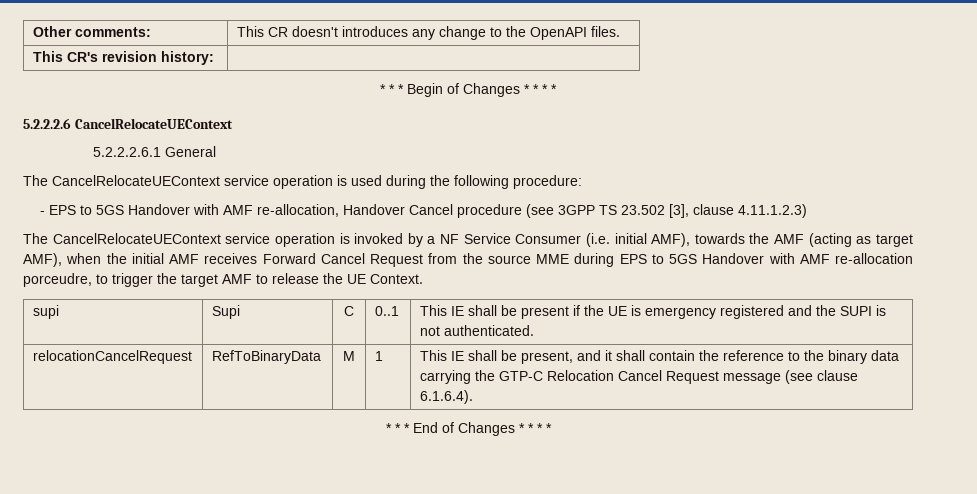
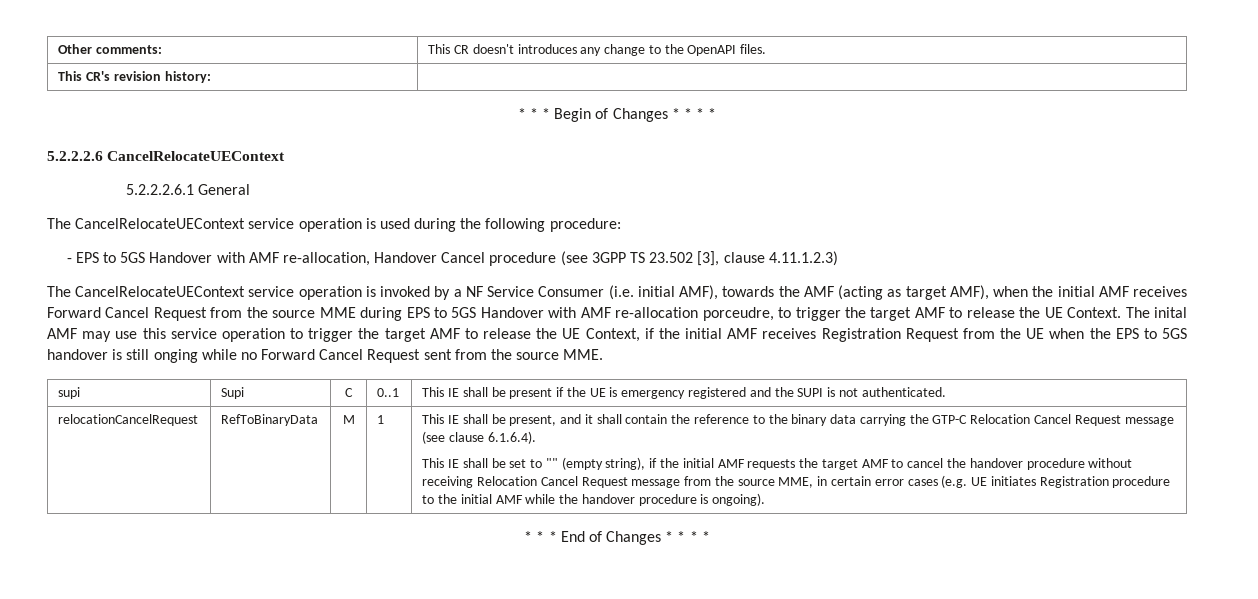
(423, 279) none -> [1125,307,1187,318] [47,328,1187,342] [47,349,604,363] The inital AMF may use this service operation to trigger the target AMF to release the UE Context, if the initial AMF receives Registration Request from the UE when the EPS to 5GS handover is still onging while no Forward Cancel Request sent from the source MME.
(473, 397) none -> [422,457,1133,470] [422,475,1171,488] [422,493,766,506] // This IE shall be set to "" (empty string), if the initial AMF requests the target AMF to cancel the handover procedure without receiving Relocation Cancel Request message from the source MME, in certain error cases (e.g. UE initiates Registration procedure to the initial AMF while the handover procedure is ongoing).

